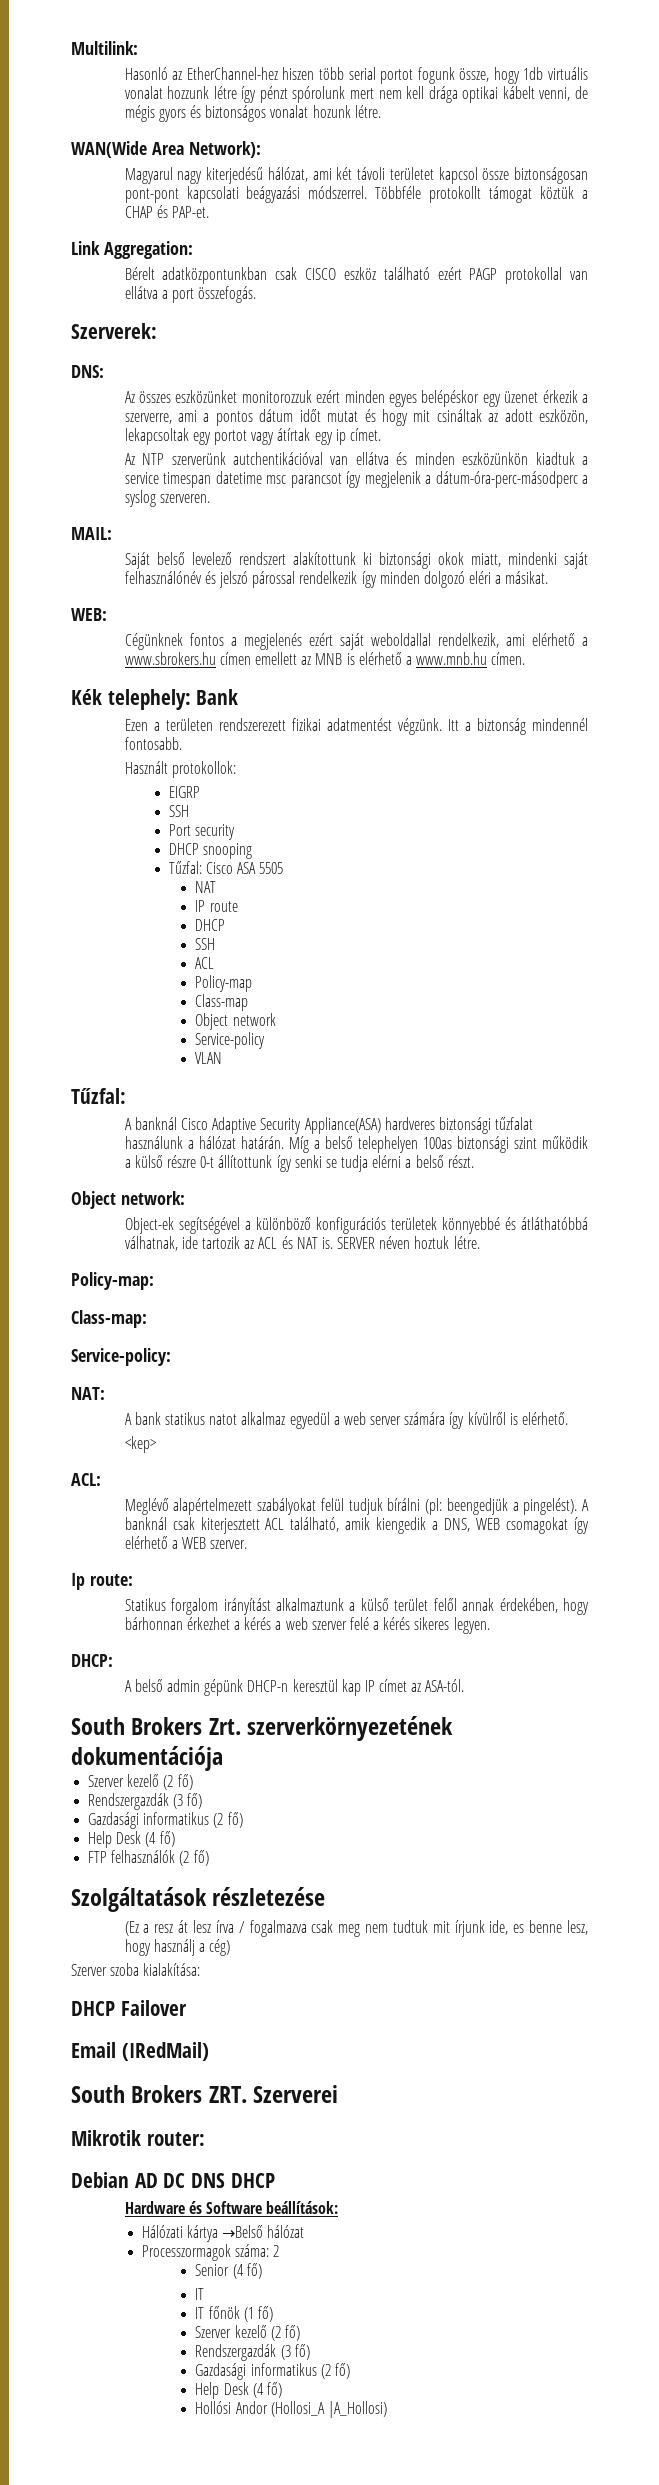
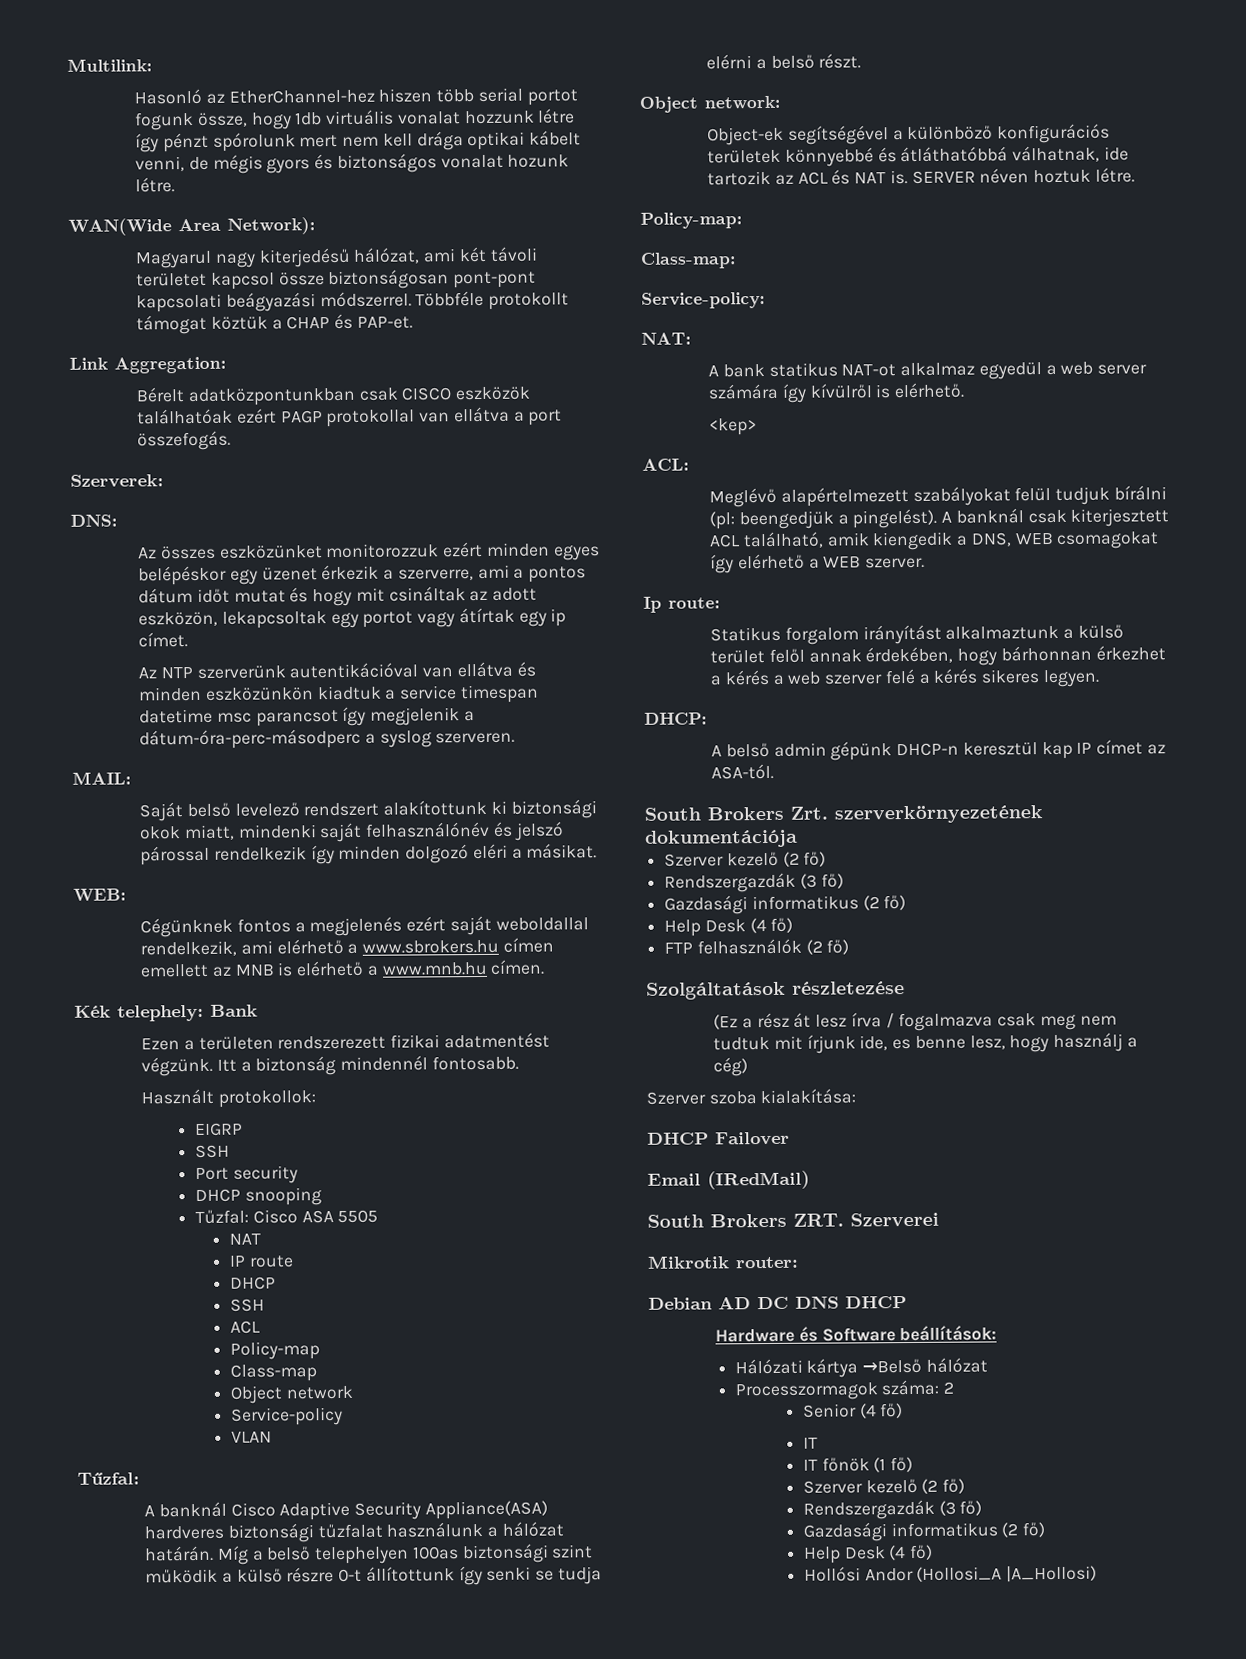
[343,267,430,280] eszköz található -> [455,386,531,401] [137,408,234,425] eszközök találhatóak
[232,452,323,465] autchentikációval -> [289,662,419,679] autentikációval
[209,1414,238,1425] natot -> [841,364,897,377] NAT-ot
[154,1924,174,1933] resz -> [756,1012,790,1029] rész

